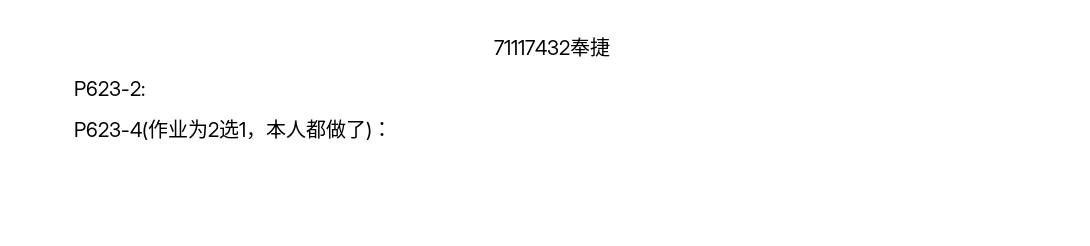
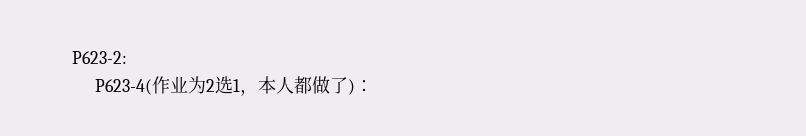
[494,37,610,57] 71117432奉捷 // -> (72, 57) none

